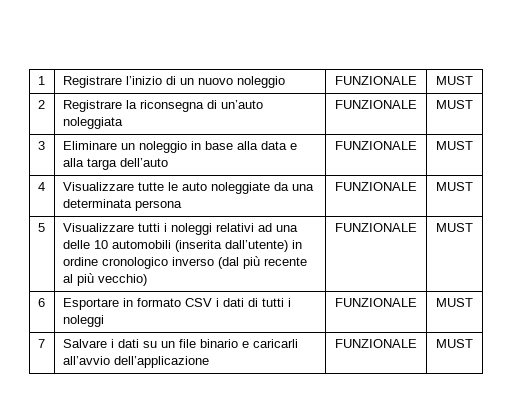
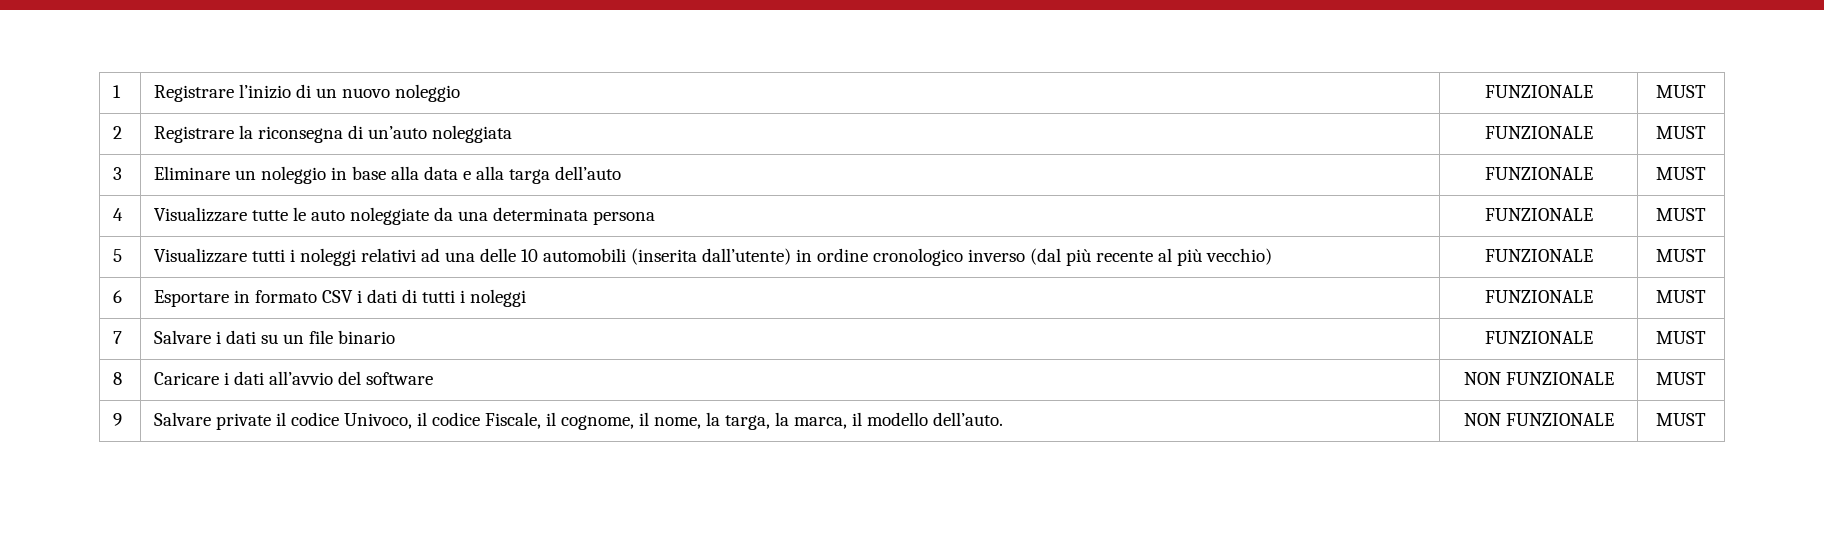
[241,339,298,348] [62,356,209,368] e caricarli all’avvio dell’applicazione | -> [1484,331,1593,344] [1656,331,1706,344] [112,372,122,385] [153,371,433,385] [1463,372,1614,385] [1656,372,1706,385] [112,413,122,426] [153,412,1003,430] [1463,413,1501,426] | FUNZIONALE | MUST // 8 | Caricare i dati all’avvio del software | NON FUNZIONALE | MUST // 9 | Salvare private il codice Univoco, il codice Fiscale, il cognome, il nome, la targa, la marca, il modello dell’auto. | NON

